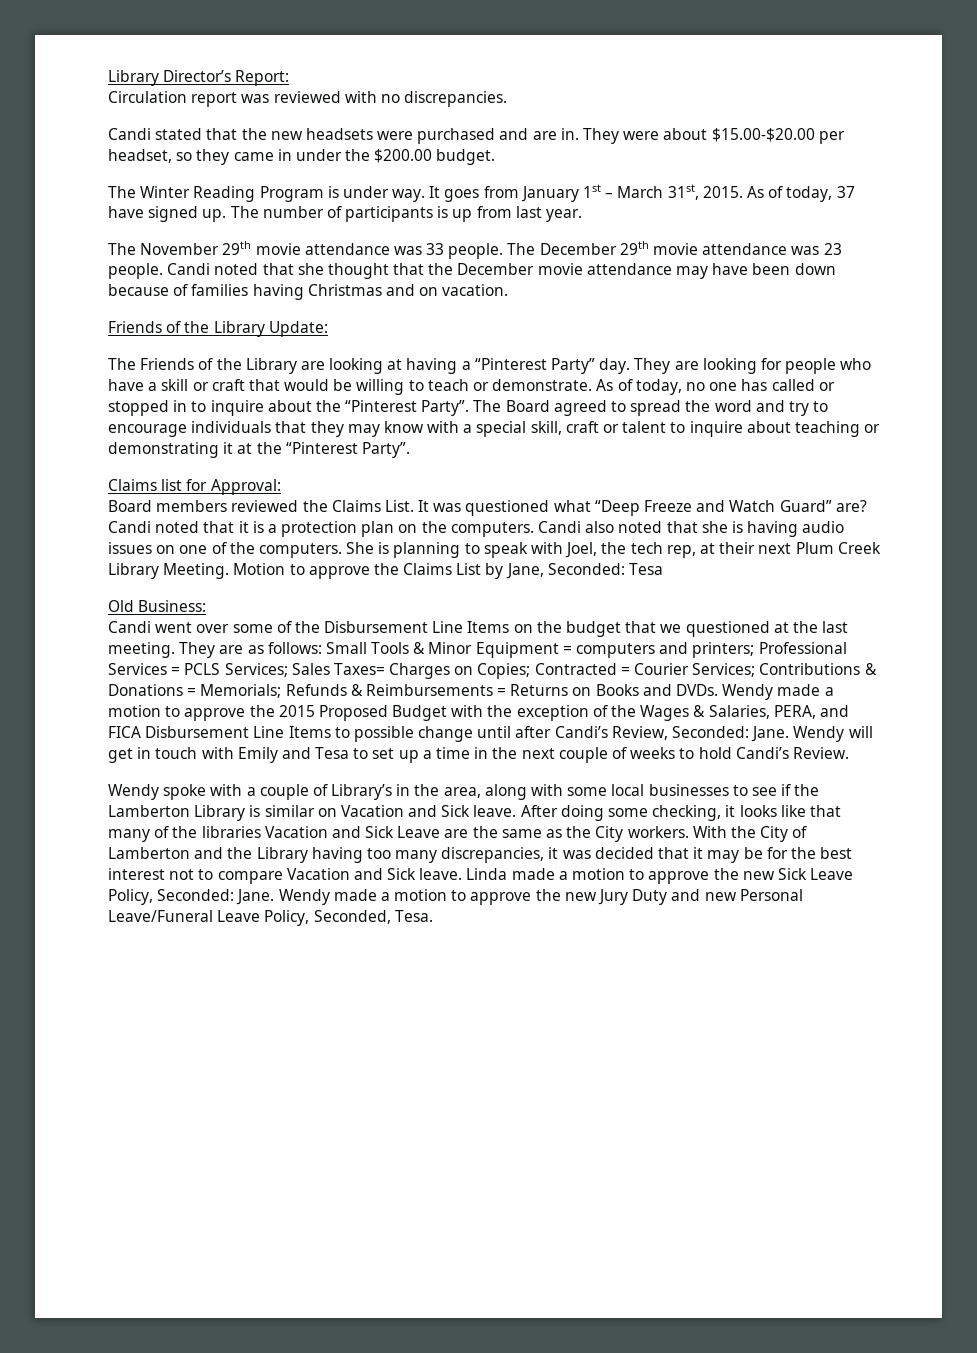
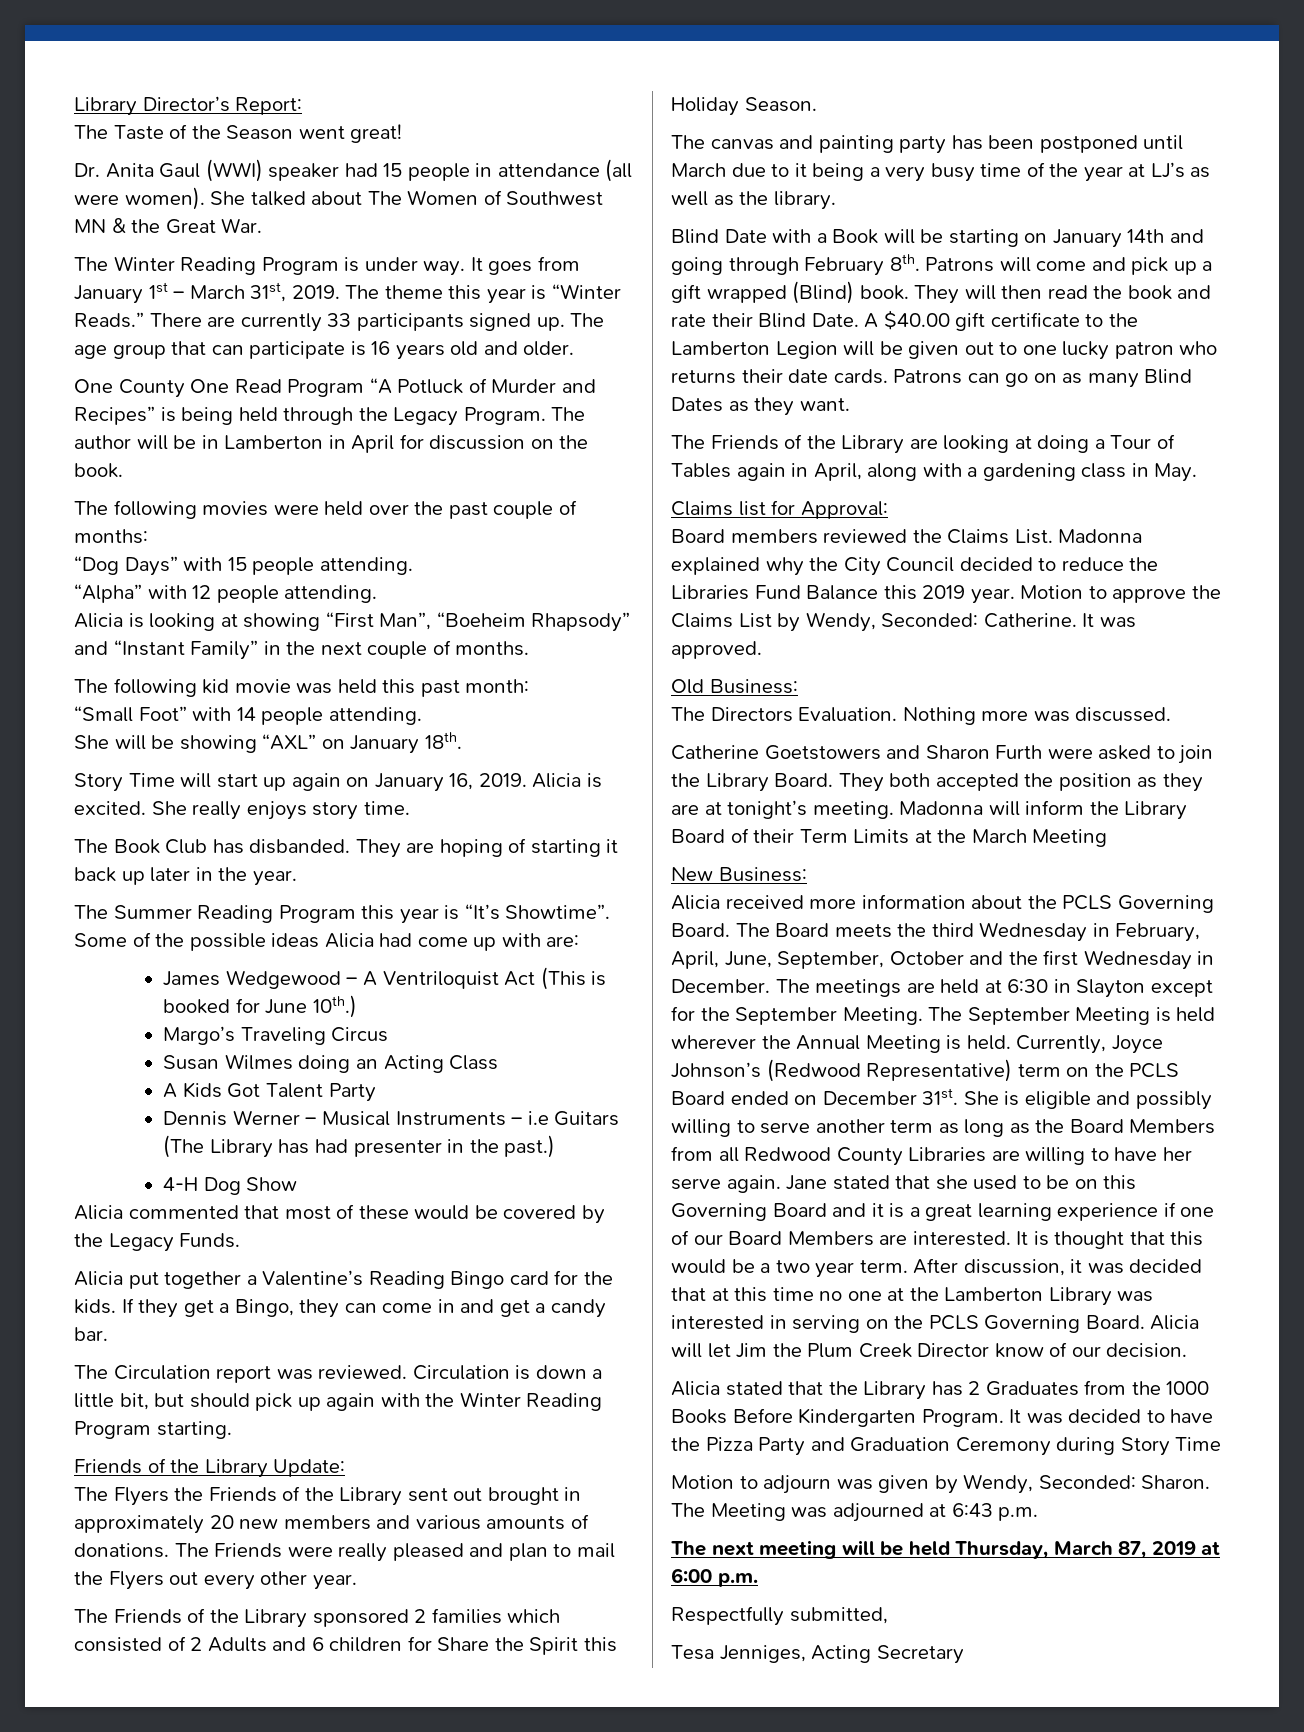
[108,91,508,107] [108,128,845,144] [108,149,496,165] Circulation report was reviewed with no discrepancies. // Candi stated that the new headsets were purchased and are in. They were about $15.00-$20.00 per headset, so they came in under the $200.00 budget. -> [74,124,403,143] [74,159,633,182] [74,187,604,210] [74,218,263,234] The Taste of the Season went great! // Dr. Anita Gaul (WWI) speaker had 15 people in attendance (all were women). She talked about The Women of Southwest MN & the Great War.
[702,186,855,202] [108,206,583,222] [108,241,842,259] [108,263,836,279] [108,284,509,300] 2015. As of today, 37 have signed up. The number of participants is up from last year. // The November 29th movie attendance was 33 people. The December 29th movie attendance was 23 people. Candi noted that she thought that the December movie attendance may have been down because of families having Christmas and on vacation. -> [291,284,621,304] [74,312,605,332] [74,341,575,360] [74,378,596,398] [74,406,586,426] [74,434,589,453] [74,463,123,478] [74,500,577,519] [74,529,148,544] [74,556,413,576] [74,584,378,603] [74,612,631,632] [74,640,530,660] [74,678,530,697] [74,706,422,725] [74,732,462,754] [74,773,602,792] [74,801,410,820] [74,838,619,858] [74,867,297,886] [74,904,611,924] [74,932,580,951] [163,967,607,990] [163,995,357,1018] [163,1026,389,1045] [163,1054,499,1073] [163,1082,376,1102] [163,1110,620,1126] [163,1135,556,1158] [163,1177,298,1195] [74,1204,605,1224] [74,1233,241,1252] [74,1270,613,1289] [74,1298,606,1318] [74,1327,108,1341] [74,1365,603,1383] [74,1392,603,1411] [74,1421,232,1439] 2019. The theme this year is “Winter Reads.” There are currently 33 participants signed up. The age group that can participate is 16 years old and older. // One County One Read Program “A Potluck of Murder and Recipes” is being held through the Legacy Program. The author will be in Lamberton in April for discussion on the book. // The following movies were held over the past couple of months: // “Dog Days” with 15 people attending. // “Alpha” with 12 people attending. // Alicia is looking at showing “First Man”, “Boeheim Rhapsody” and “Instant Family” in the next couple of months. // The following kid movie was held this past month: // “Small Foot” with 14 people attending. // She will be showing “AXL” on January 18th. // Story Time will start up again on January 16, 2019. Alicia is excited. She really enjoys story time. // The Book Club has disbanded. They are hoping of starting it back up later in the year. // The Summer Reading Program this year is “It’s Showtime”. Some of the possible ideas Alicia had come up with are: // James Wedgewood – A Ventriloquist Act (This is booked for June 10th.) // Margo’s Traveling Circus // Susan Wilmes doing an Acting Class // A Kids Got Talent Party // Dennis Werner – Musical Instruments – i.e Guitars (The Library has had presenter in the past.) // 4-H Dog Show // Alicia commented that most of these would be covered by the Legacy Funds. // Alicia put together a Valentine’s Reading Bingo card for the kids. If they get a Bingo, they can come in and get a candy bar. // The Circulation report was reviewed. Circulation is down a little bit, but should pick up again with the Winter Reading Program starting.
(328, 329) none -> [74,1486,582,1506] [74,1514,589,1534] [74,1543,615,1562] [74,1571,357,1590] [74,1608,561,1628] [74,1636,617,1655] [671,97,817,116] [671,135,1184,154] [671,162,1211,182] [671,191,836,210] [671,229,1204,248] [671,254,1213,276] [671,281,1212,304] [671,310,1138,331] [671,341,1218,360] [671,369,1193,388] [671,397,850,416] // The Flyers the Friends of the Library sent out brought in approximately 20 new members and various amounts of donations. The Friends were really pleased and plan to mail the Flyers out every other year. // The Friends of the Library sponsored 2 families which consisted of 2 Adults and 6 children for Share the Spirit this Holiday Season. // The canvas and painting party has been postponed until March due to it being a very busy time of the year at LJ’s as well as the library. // Blind Date with a Book will be starting on January 14th and going through February 8th. Patrons will come and pick up a gift wrapped (Blind) book. They will then read the book and rate their Blind Date. A $40.00 gift certificate to the Lamberton Legion will be given out to one lucky patron who returns their date cards. Patrons can go on as many Blind Dates as they want.
[406,358,872,374] [108,379,835,395] [108,400,829,416] [108,421,881,437] [108,442,410,458] having a “Pinterest Party” day. They are looking for people who have a skill or craft that would be willing to teach or demonstrate. As of today, no one has called or stopped in to inquire about the “Pinterest Party”. The Board agreed to spread the word and try to encourage individuals that they may know with a special skill, craft or talent to inquire about teaching or demonstrating it at the “Pinterest Party”. -> [1037,434,1175,453] [671,463,1198,482] doing a Tour of Tables again in April, along with a gardening class in May.
[418,500,867,516] [108,521,845,537] [108,542,881,558] [108,563,230,579] It was questioned what “Deep Freeze and Watch Guard” are? Candi noted that it is a protection plan on the computers. Candi also noted that she is having audio issues on one of the computers. She is planning to speak with Joel, the tech rep, at their next Plum Creek Library Meeting. -> [1058,529,1143,543] [671,557,1159,576] [671,585,1015,604] Madonna explained why the City Council decided to reduce the Libraries Fund Balance this 2019 year.
[505,563,664,579] [108,600,207,612] [108,621,849,637] [108,642,847,658] [108,663,877,679] [108,684,834,700] [108,705,849,721] [108,726,873,742] [108,747,849,763] [108,784,820,800] [108,805,841,821] [108,826,808,842] [108,847,853,863] [108,868,854,884] [108,889,803,905] [108,910,433,926] Jane, Seconded: Tesa // Old Business: // Candi went over some of the Disbursement Line Items on the budget that we questioned at the last meeting. They are as follows: Small Tools & Minor Equipment = computers and printers; Professional Services = PCLS Services; Sales Taxes= Charges on Copies; Contracted = Courier Services; Contributions & Donations = Memorials; Refunds & Reimbursements = Returns on Books and DVDs. Wendy made a motion to approve the 2015 Proposed Budget with the exception of the Wages & Salaries, PERA, and FICA Disbursement Line Items to possible change until after Candi’s Review, Seconded: Jane. Wendy will get in touch with Emily and Tesa to set up a time in the next couple of weeks to hold Candi’s Review. // Wendy spoke with a couple of Library’s in the area, along with some local businesses to see if the Lamberton Library is similar on Vacation and Sick leave. After doing some checking, it looks like that many of the libraries Vacation and Sick Leave are the same as the City workers. With the City of Lamberton and the Library having too many discrepancies, it was decided that it may be for the best interest not to compare Vacation and Sick leave. Linda made a motion to approve the new Sick Leave Policy, Seconded: Jane. Wendy made a motion to approve the new Jury Duty and new Personal Leave/Funeral Leave Policy, Seconded, Tesa. -> [805,612,1136,632] [671,641,762,659] [671,679,798,694] [671,707,1172,725] [671,745,1214,764] [671,773,1203,792] [671,800,1188,820] [671,828,1108,847] [671,867,807,882] [671,894,1214,913] [671,922,1201,942] [671,950,1215,970] [671,979,1213,998] [671,1006,1216,1025] [671,1035,1163,1054] [671,1059,1180,1082] [671,1088,1212,1110] [671,1119,1216,1137] [671,1146,1192,1166] [671,1175,1137,1193] [671,1202,1215,1221] [671,1230,1204,1249] [671,1258,1203,1278] [671,1287,1154,1306] [671,1315,1200,1333] [671,1342,1188,1358] [671,1380,1210,1400] [671,1408,1214,1427] [671,1437,1222,1456] [671,1474,1211,1494] [671,1503,1039,1522] [671,1540,1221,1559] [671,1568,758,1587] [671,1606,888,1626] [671,1645,964,1664] Wendy, Seconded: Catherine. It was approved. // Old Business: // The Directors Evaluation. Nothing more was discussed. // Catherine Goetstowers and Sharon Furth were asked to join the Library Board. They both accepted the position as they are at tonight’s meeting. Madonna will inform the Library Board of their Term Limits at the March Meeting // New Business: // Alicia received more information about the PCLS Governing Board. The Board meets the third Wednesday in February, April, June, September, October and the first Wednesday in December. The meetings are held at 6:30 in Slayton except for the September Meeting. The September Meeting is held wherever the Annual Meeting is held. Currently, Joyce Johnson’s (Redwood Representative) term on the PCLS Board ended on December 31st. She is eligible and possibly willing to serve another term as long as the Board Members from all Redwood County Libraries are willing to have her serve again. Jane stated that she used to be on this Governing Board and it is a great learning experience if one of our Board Members are interested. It is thought that this would be a two year term. After discussion, it was decided that at this time no one at the Lamberton Library was interested in serving on the PCLS Governing Board. Alicia will let Jim the Plum Creek Director know of our decision. // Alicia stated that the Library has 2 Graduates from the 1000 Books Before Kindergarten Program. It was decided to have the Pizza Party and Graduation Ceremony during Story Time // Motion to adjourn was given by Wendy, Seconded: Sharon. The Meeting was adjourned at 6:43 p.m. // The next meeting will be held Thursday, March 87, 2019 at 6:00 p.m. // Respectfully submitted, // Tesa Jenniges, Acting Secretary

